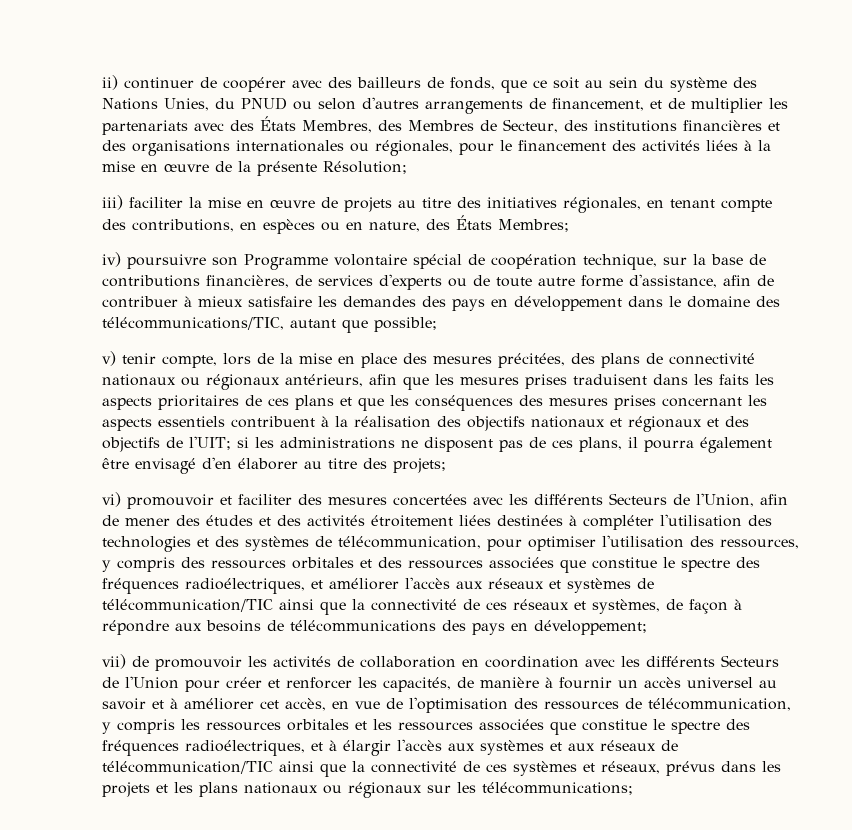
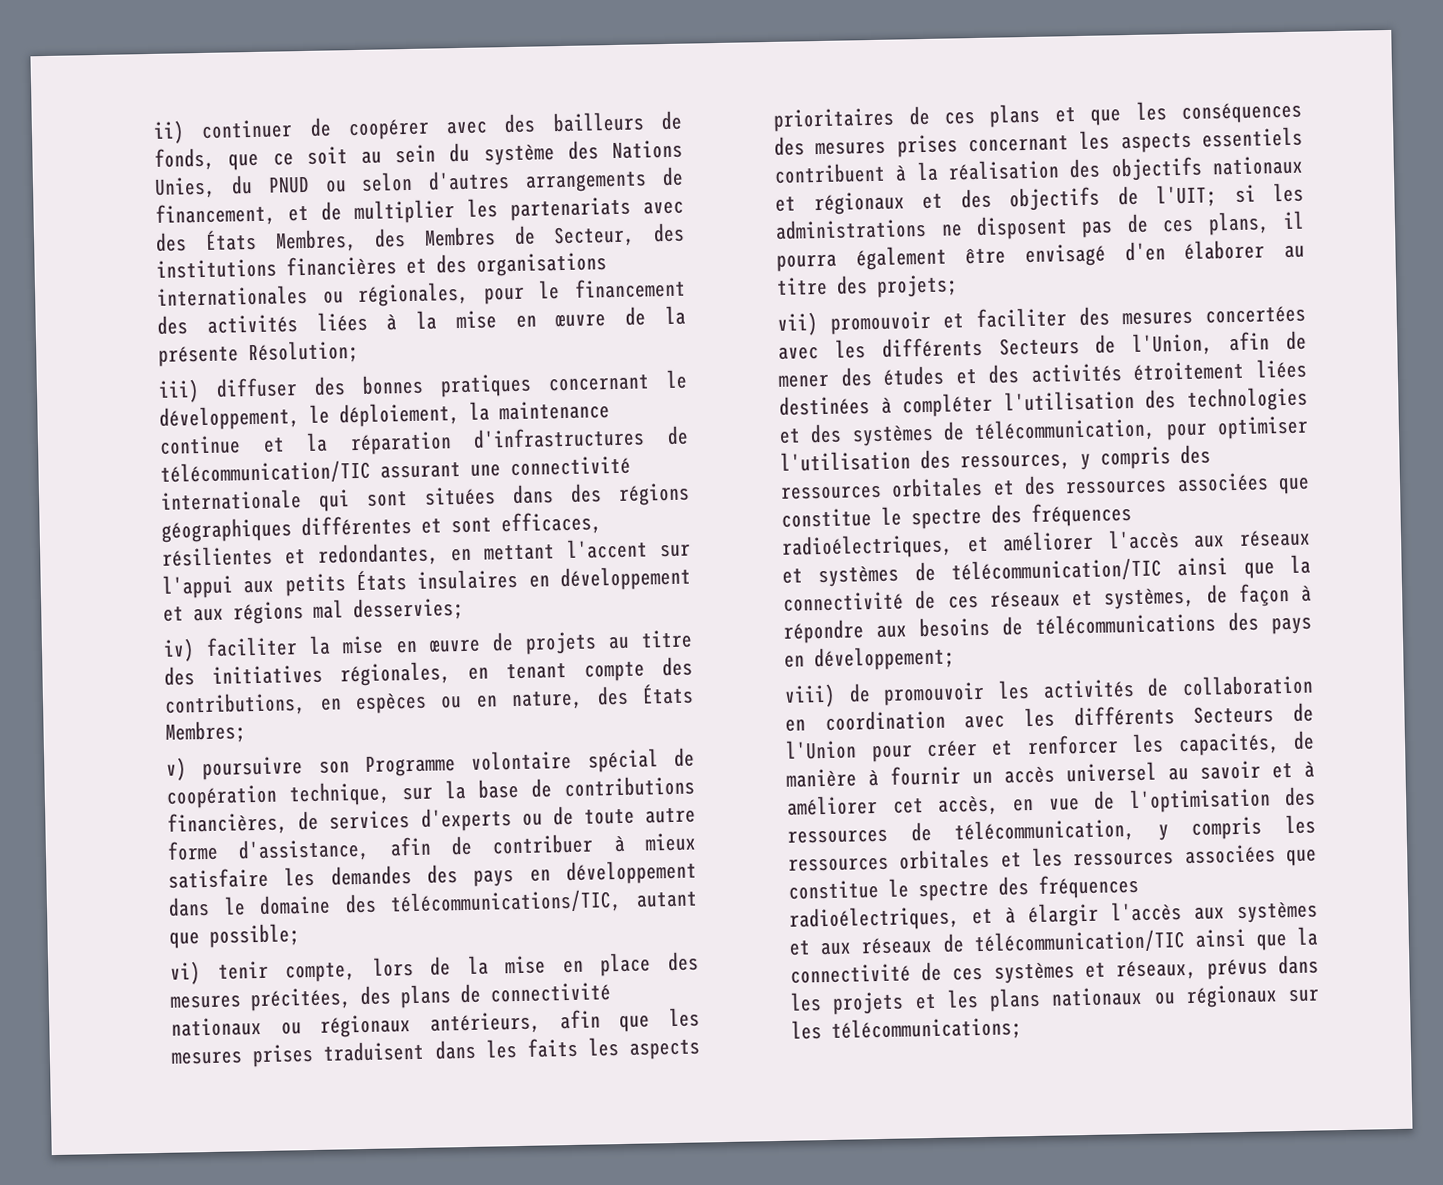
(124, 202) none -> [216,369,688,398] [159,400,611,431] [159,425,689,456] [160,455,632,486] [160,482,690,512] [161,511,603,543] [162,538,691,567] [162,565,691,599] [163,596,465,625] [163,638,196,662] diffuser des bonnes pratiques concernant le développement, le déploiement, la maintenance continue et la réparation d'infrastructures de télécommunication/TIC assurant une connectivité internationale qui sont situées dans des régions géographiques différentes et sont efficaces, résilientes et redondantes, en mettant l'accent sur l'appui aux petits États insulaires en développement et aux régions mal desservies; // iv)
[102,252,122,267] iv) -> [166,757,188,781] v)
[102,351,117,366] v) -> [170,961,202,985] vi)
[102,492,122,507] vi) -> [777,312,820,336] vii)
[102,654,127,669] vii) -> [784,683,837,708] viii)

